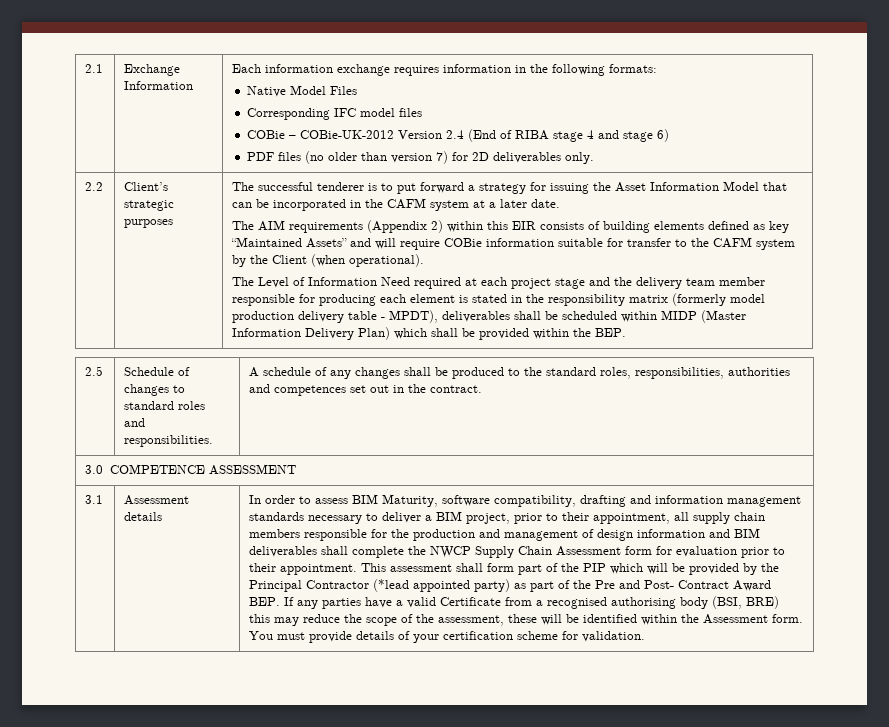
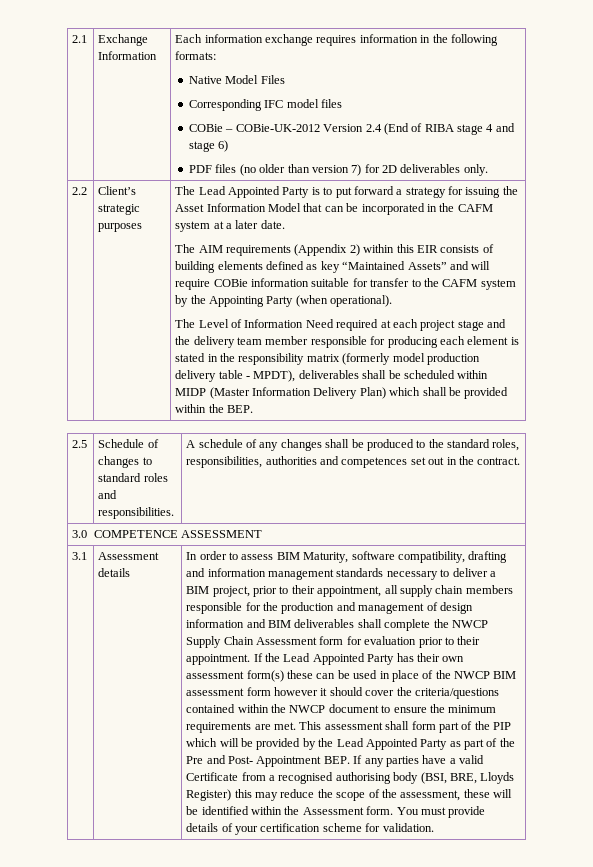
[258,182,365,191] successful tenderer -> [198,186,310,198] Lead Appointed Party
[272,255,308,264] Client -> [209,296,294,307] Appointing Party
(358, 569) none -> [253,653,465,665] [186,670,517,682] [186,687,499,699] [186,704,497,713] [186,722,297,733] If the Lead Appointed Party has their own assessment form(s) these can be used in place of the NWCP BIM assessment form however it should cover the criteria/questions contained within the NWCP document to ensure the minimum requirements are met.
[249,579,511,592] Principal Contractor (*lead appointed party) -> [336,738,448,750] Lead Appointed Party
[678,580,772,591] Contract Award -> [256,756,322,767] Appointment
[746,596,780,609] BRE) -> [449,772,515,784] [186,789,232,801] BRE, Lloyds Register)

